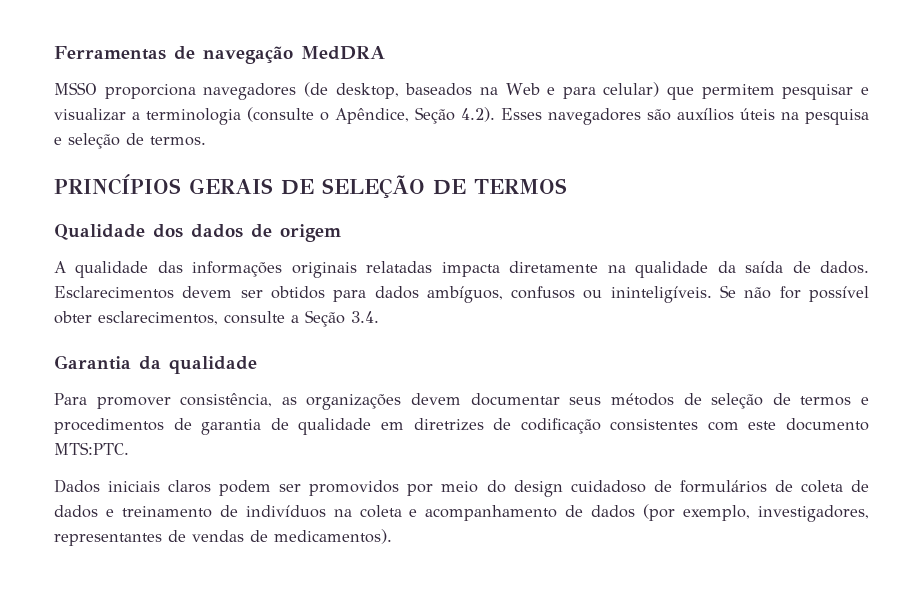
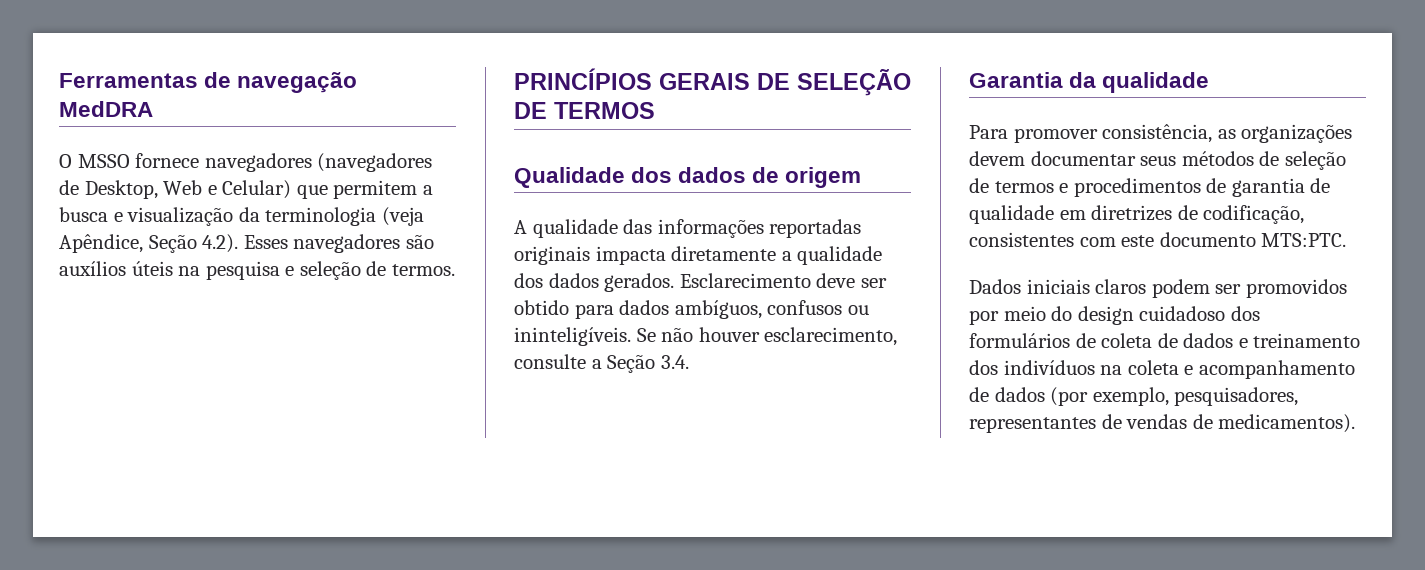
[54,82,869,100] [54,107,329,125] MSSO proporciona navegadores (de desktop, baseados na Web e para celular) que permitem pesquisar e visualizar a terminologia (consulte o -> [59,153,433,172] [59,180,433,199] [59,207,424,226] O MSSO fornece navegadores (navegadores de Desktop, Web e Celular) que permitem a busca e visualização da terminologia (veja
[291,261,869,278] [54,286,325,299] originais relatadas impacta diretamente na qualidade da saída de dados. Esclarecimentos devem ser obtidos -> [769,219,862,238] [514,246,883,265] [514,273,887,292] [514,300,569,315] reportadas originais impacta diretamente a qualidade dos dados gerados. Esclarecimento deve ser obtido
[779,286,869,302] [54,311,218,325] for possível obter esclarecimentos, -> [698,327,898,346] houver esclarecimento,
[520,418,601,434] codificação -> [1203,205,1305,224] codificação,
[653,480,672,492] de -> [1230,306,1260,321] dos
[219,505,238,517] de -> [969,360,998,375] dos
[757,505,869,522] investigadores, -> [1174,387,1299,406] pesquisadores,

